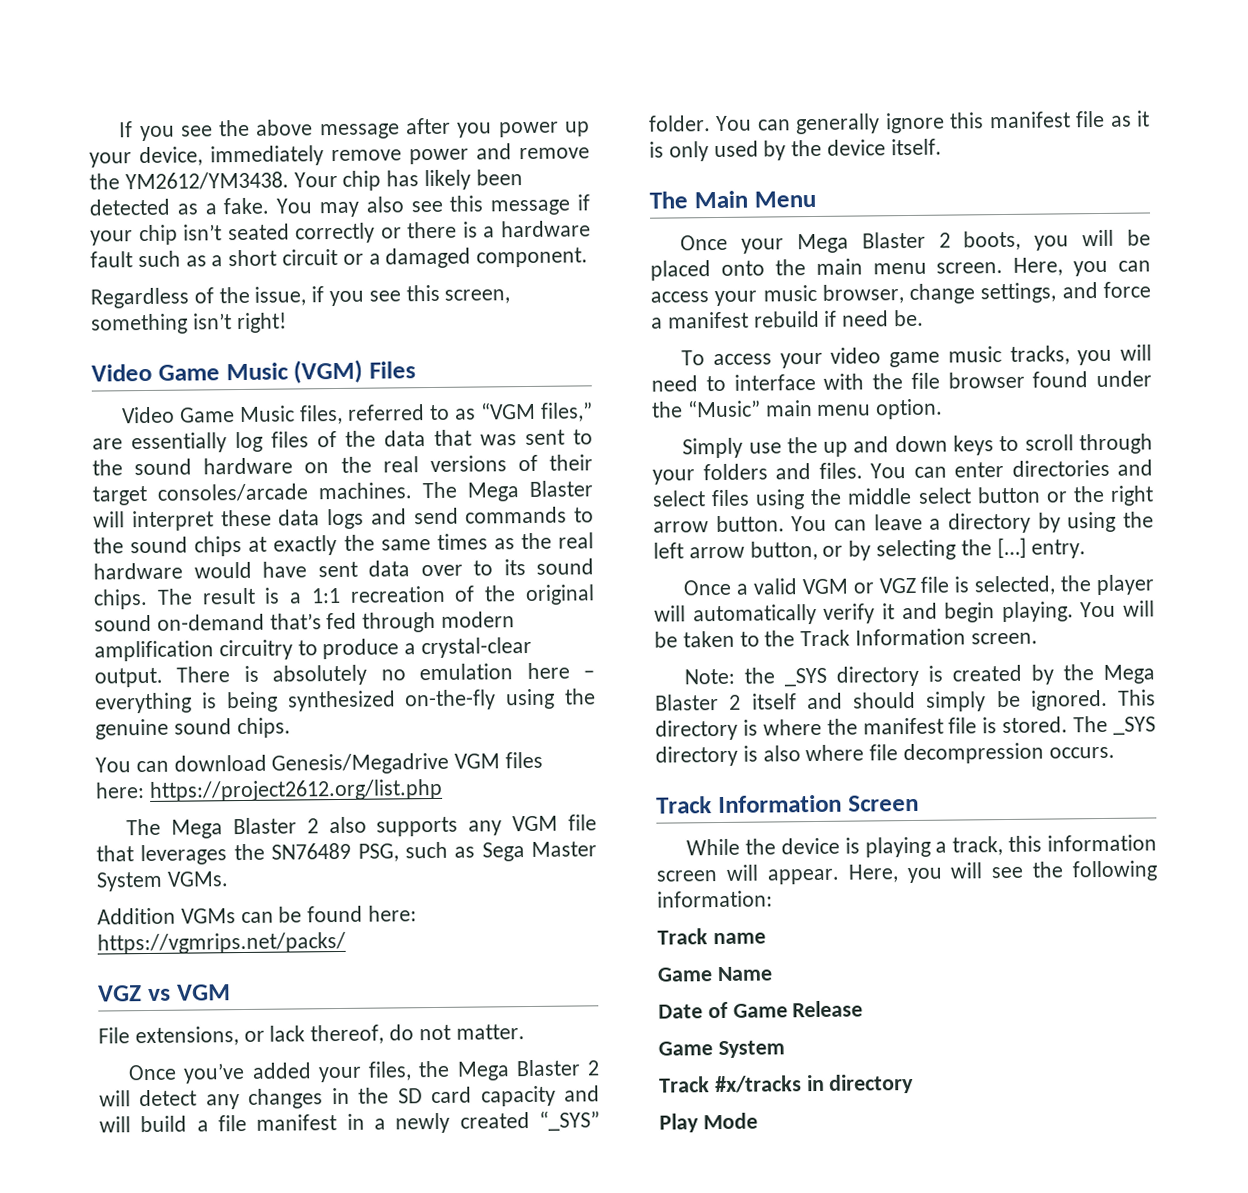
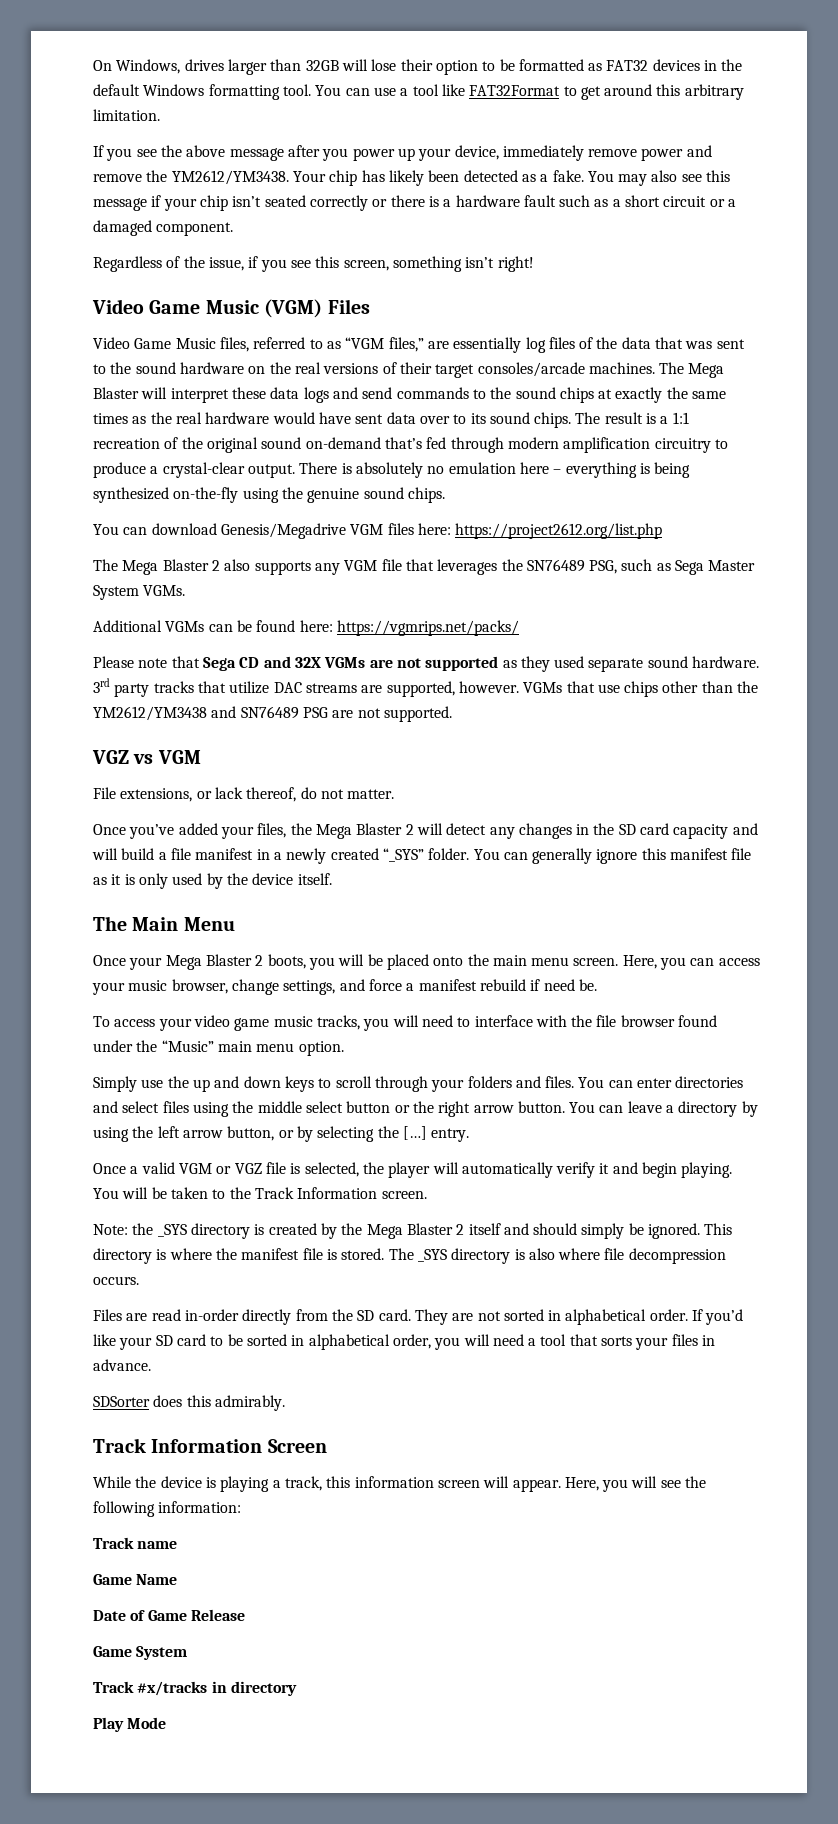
(118, 129) none -> [93,59,743,75] [93,84,744,100] [93,109,160,121] On Windows, drives larger than 32GB will lose their option to be formatted as FAT32 devices in the default Windows formatting tool. You can use a tool like FAT32Format to get around this arbitrary limitation. //
[97,907,176,925] Addition -> [93,620,162,632] Additional
(346, 943) none -> [93,656,760,672] [93,678,759,697] [93,706,452,722] // Please note that Sega CD and 32X VGMs are not supported as they used separate sound hardware. 3rd party tracks that utilize DAC streams are supported, however. VGMs that use chips other than the YM2612/YM3438 and SN76489 PSG are not supported.
(1115, 752) none -> [93,1309,744,1325] [93,1334,716,1350] [93,1359,151,1371] [93,1395,285,1411] // Files are read in-order directly from the SD card. They are not sorted in alphabetical order. If you’d like your SD card to be sorted in alphabetical order, you will need a tool that sorts your files in advance. // SDSorter does this admirably.

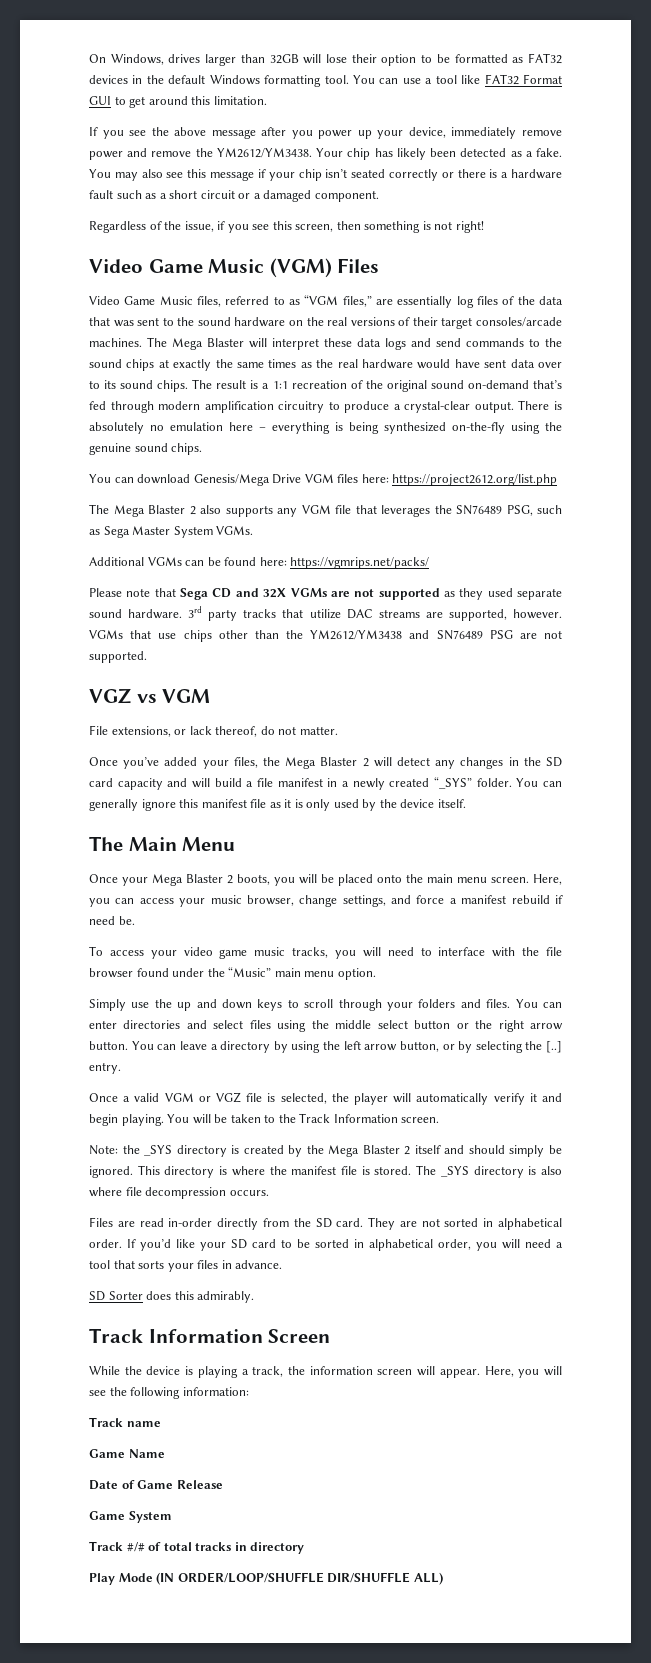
[469,85,561,96] FAT32Format -> [484,74,563,85] [89,96,111,105] FAT32 Format GUI
[684,84,744,100] arbitrary -> (211, 100) none
[392,256,495,272] something isn’t -> [336,221,453,233] then something is not
[220,523,346,539] Genesis/Megadrive -> [193,474,302,486] Genesis/Mega Drive
[402,1126,427,1140] […] -> [546,1041,562,1053] [..]
[93,1396,150,1407] SDSorter -> [89,1291,143,1301] SD Sorter
[326,1476,351,1488] this -> [288,1366,305,1375] the
[137,1681,208,1696] #x/tracks -> [126,1542,232,1552] #/# of total tracks
(167, 1723) none -> [156,1572,443,1585] (IN ORDER/LOOP/SHUFFLE DIR/SHUFFLE ALL)

